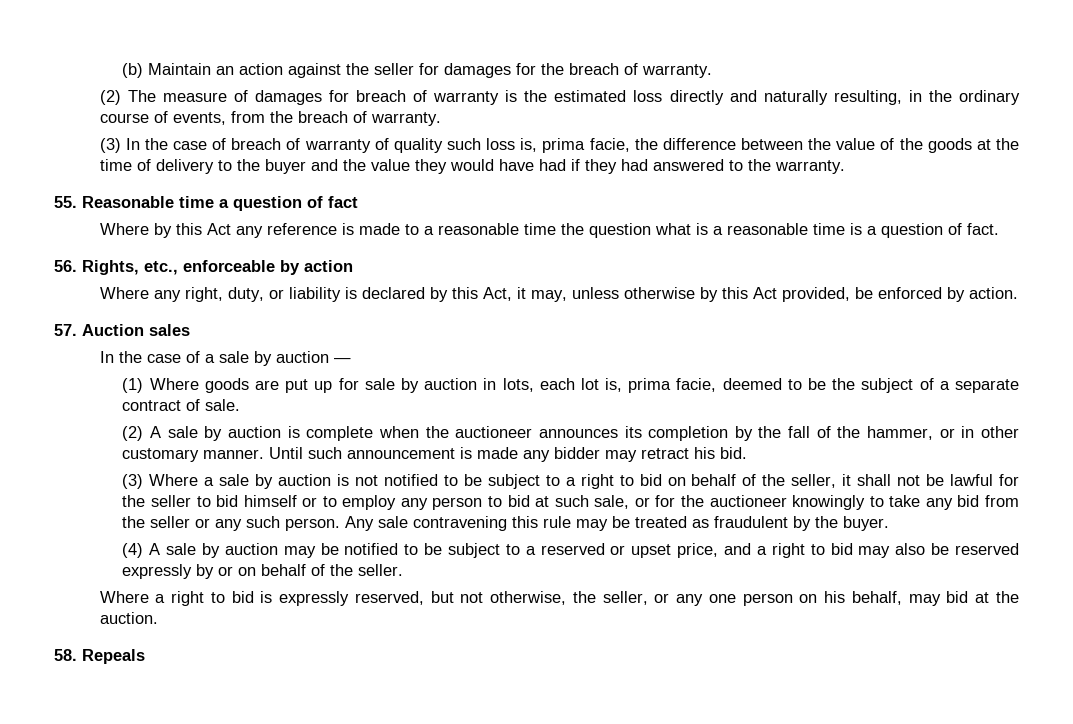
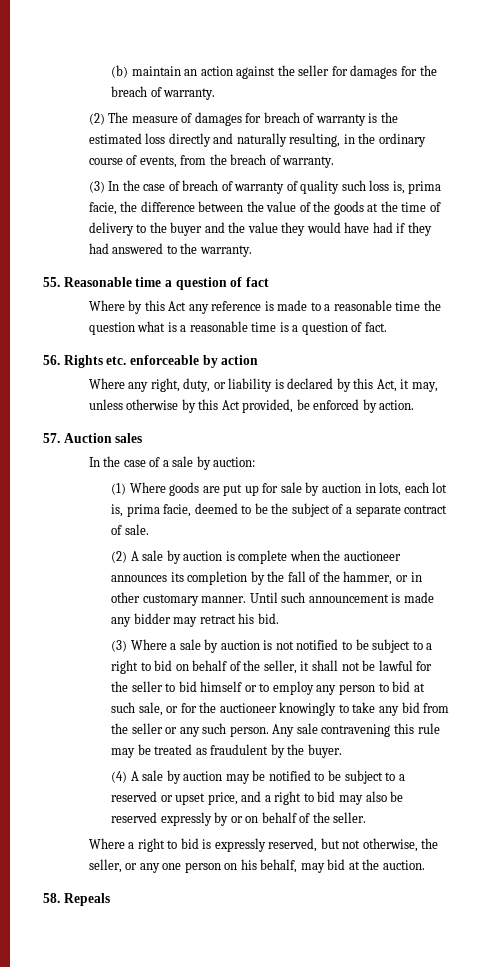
[148,63,212,75] Maintain -> [131,66,181,76] maintain
[82,260,178,275] Rights, etc., -> [63,355,127,368] Rights etc.
[275,351,351,363] auction — -> [213,457,256,467] auction:

